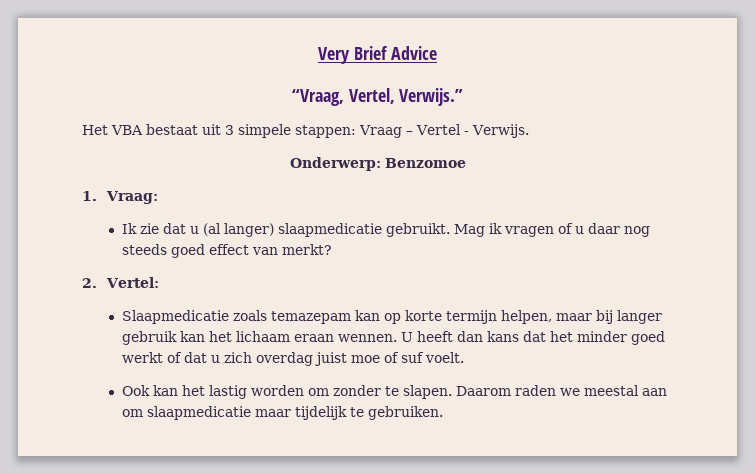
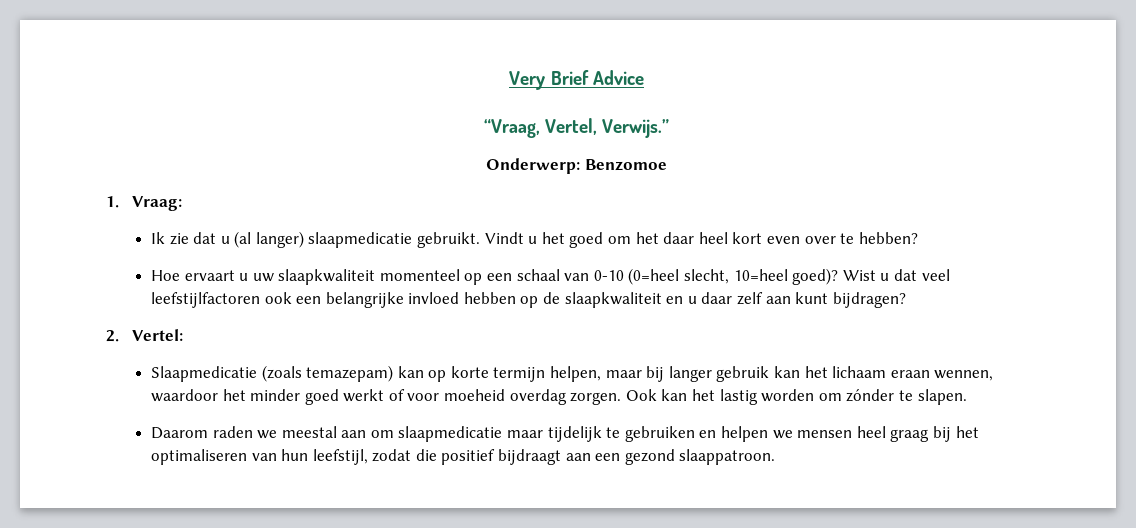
[82,124,529,138] // Het VBA bestaat uit 3 simpele stappen: Vraag – Vertel - Verwijs. -> (670, 128) none
[453,223,650,237] [121,244,332,258] Mag ik vragen of u daar nog steeds goed effect van merkt? -> [484,232,918,248] [150,268,950,285] [150,292,906,308] Vindt u het goed om het daar heel kort even over te hebben? // Hoe ervaart u uw slaapkwaliteit momenteel op een schaal van 0-10 (0=heel slecht, 10=heel goed)? Wist u dat veel leefstijlfactoren ook een belangrijke invloed hebben op de slaapkwaliteit en u daar zelf aan kunt bijdragen?
[232,310,351,324] zoals temazepam -> [261,365,394,382] (zoals temazepam)
[337,331,546,342] wennen. U heeft dan kans dat -> [934,370,994,381] [150,389,218,402] wennen, waardoor
[183,352,464,366] dat u zich overdag juist moe of suf voelt. // -> [407,389,622,405] voor moeheid overdag zorgen.
[332,385,381,396] zonder -> [846,389,895,402] zónder
(452, 392) none -> (967, 397) //
[367,406,443,420] gebruiken. -> [624,426,979,442] [150,449,776,465] gebruiken en helpen we mensen heel graag bij het optimaliseren van hun leefstijl, zodat die positief bijdraagt aan een gezond slaappatroon.

